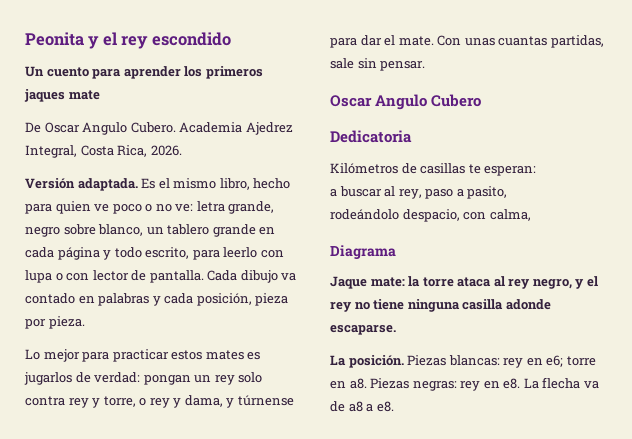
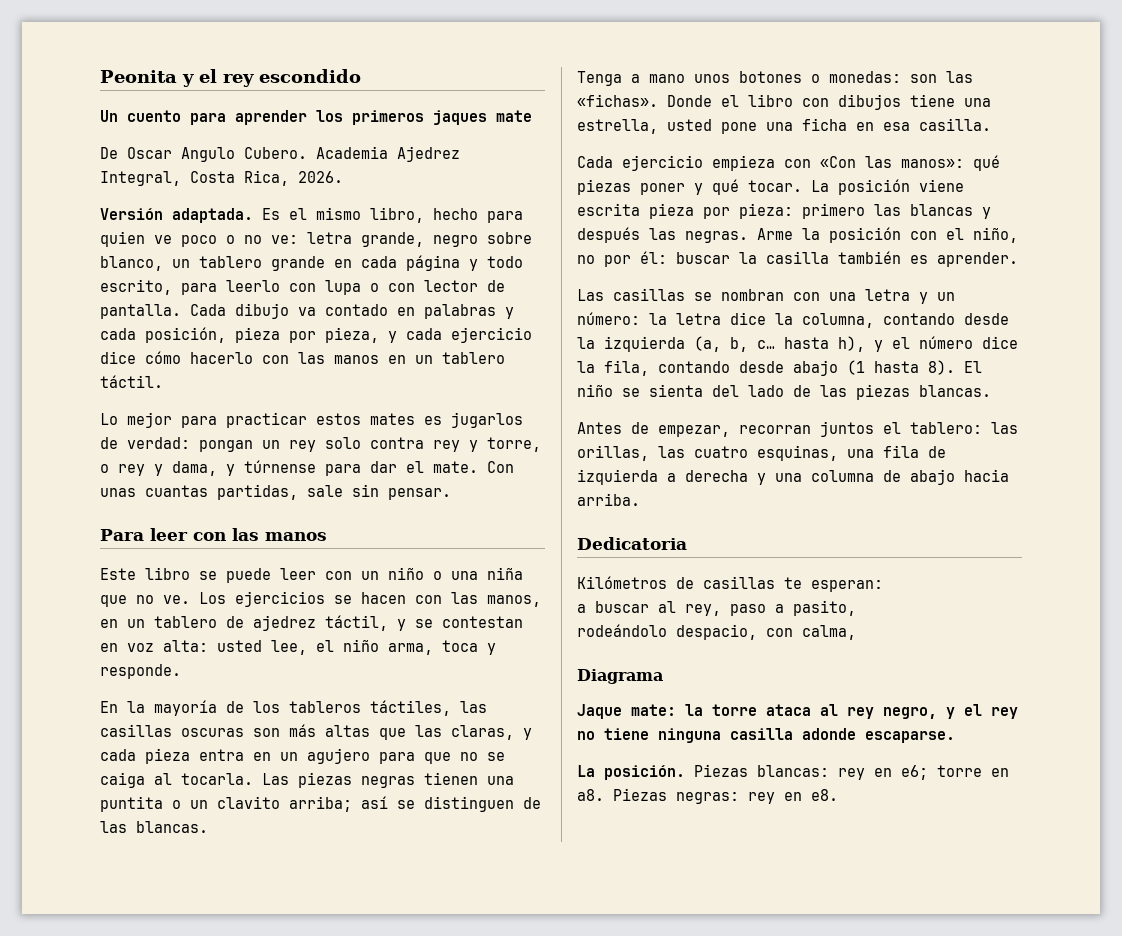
[48,316,85,329] pieza. -> [325,327,532,343] [100,351,505,364] [100,375,163,388] pieza, y cada ejercicio dice cómo hacerlo con las manos en un tablero táctil.
[330,94,482,110] Oscar Angulo Cubero -> [100,528,327,541] [100,567,523,583] [100,591,541,607] [100,615,523,631] [100,639,496,655] [100,664,181,679] [100,700,487,716] [100,724,532,740] [100,748,505,764] [100,772,514,788] [100,796,541,812] [100,821,208,833] [577,71,973,86] [577,94,991,110] [577,118,991,134] [577,155,1000,171] [577,179,964,195] [577,203,991,219] [577,227,1018,243] [577,251,1018,267] [577,288,955,304] [577,312,1009,328] [577,336,1018,352] [577,360,982,376] [577,384,991,400] [577,421,1018,437] [577,445,946,461] [577,469,1009,485] [577,493,640,506] Para leer con las manos // Este libro se puede leer con un niño o una niña que no ve. Los ejercicios se hacen con las manos, en un tablero de ajedrez táctil, y se contestan en voz alta: usted lee, el niño arma, toca y responde. // En la mayoría de los tableros táctiles, las casillas oscuras son más altas que las claras, y cada pieza entra en un agujero para que no se caiga al tocarla. Las piezas negras tienen una puntita o un clavito arriba; así se distinguen de las blancas. // Tenga a mano unos botones o monedas: son las «fichas». Donde el libro con dibujos tiene una estrella, usted pone una ficha en esa casilla. // Cada ejercicio empieza con «Con las manos»: qué piezas poner y qué tocar. La posición viene escrita pieza por pieza: primero las blancas y después las negras. Arme la posición con el niño, no por él: buscar la casilla también es aprender. // Las casillas se nombran con una letra y un número: la letra dice la columna, contando desde la izquierda (a, b, c… hasta h), y el número dice la fila, contando desde abajo (1 hasta 8). El niño se sienta del lado de las piezas blancas. // Antes de empezar, recorran juntos el tablero: las orillas, las cuatro esquinas, una fila de izquierda a derecha y una columna de abajo hacia arriba.
[523,377,599,389] [330,401,394,412] La flecha va de a8 a e8. -> (838, 795) none

